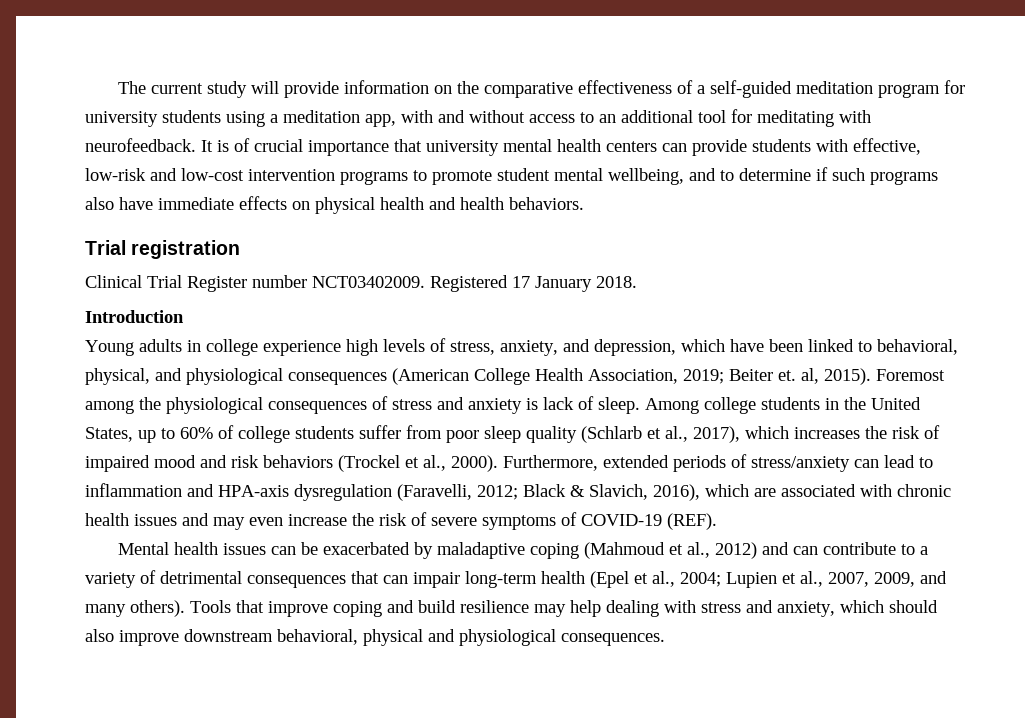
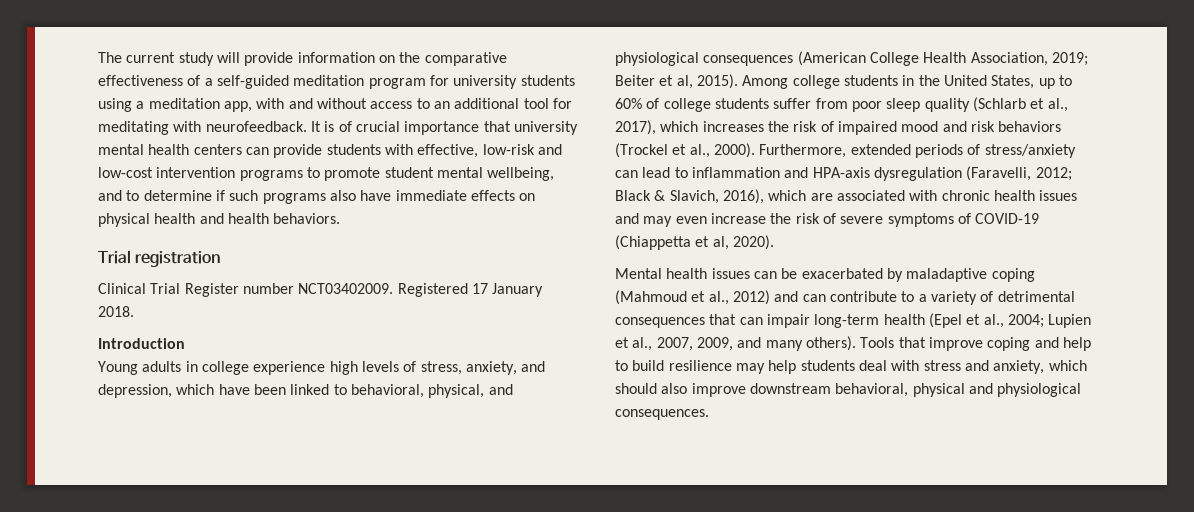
[778,370,796,381] et. -> [659,75,674,86] et
[876,369,945,381] [85,396,640,414] Foremost among the physiological consequences of stress and anxiety is lack of sleep. -> (738, 81) none
[667,513,717,530] (REF). -> [615,235,774,250] (Chiappetta et al, 2020).
(414, 606) none -> [1062,337,1091,351] [615,360,628,371] help to
[606,600,659,617] dealing -> [800,360,887,371] students deal

